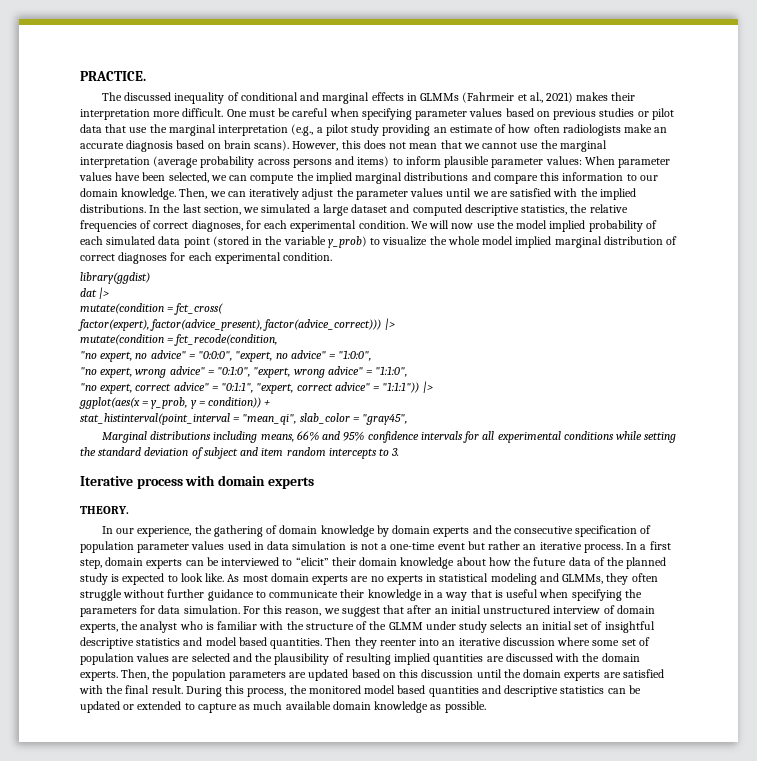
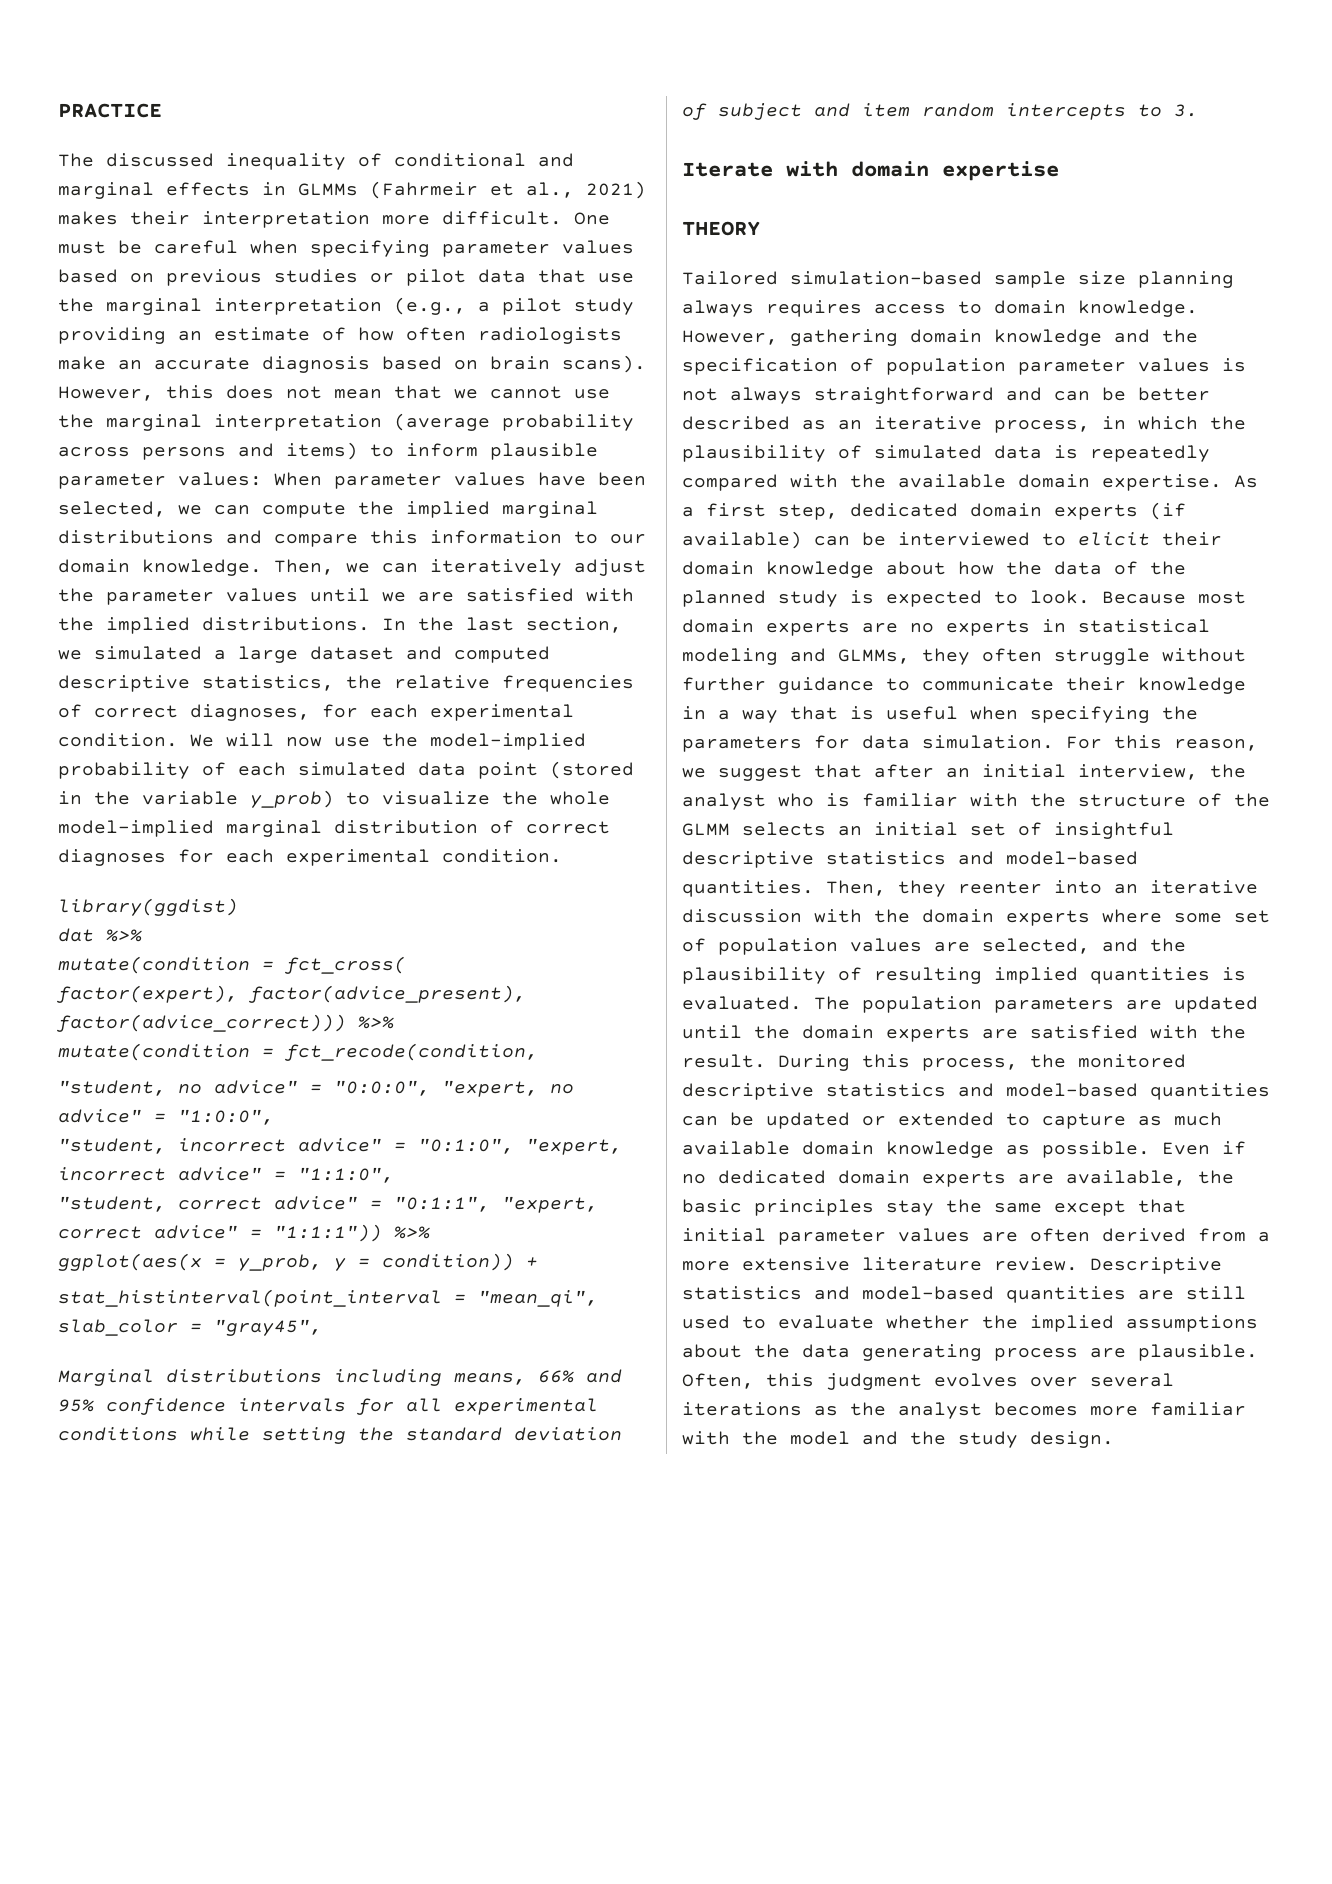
[80,71,146,81] PRACTICE. -> [58,103,162,118] PRACTICE
[516,220,586,232] model implied -> [430,733,586,750] model-implied
[482,236,552,248] model implied -> [58,820,214,837] model-implied
[99,287,110,299] |> -> [106,929,142,942] %>%
[384,318,395,330] |> -> [358,1016,394,1029] %>%
[80,351,133,362] "no expert, -> [58,1080,166,1096] "student,
[80,367,167,378] "no expert, wrong -> [58,1138,286,1154] "student, incorrect
[293,369,325,378] wrong -> [58,1167,166,1181] incorrect
[80,383,133,394] "no expert, -> [58,1196,166,1212] "student,
[422,381,433,393] |> -> [394,1226,430,1239] %>%
[80,475,314,489] [80,506,129,514] [101,525,573,537] Iterative process with domain experts // THEORY. // In our experience, the gathering of domain knowledge by domain experts and the consecutive -> [682,161,1059,181] [682,221,760,236] [682,271,1234,288] [682,300,1198,317] [682,329,1198,346] Iterate with domain expertise // THEORY // Tailored simulation-based sample size planning always requires access to domain knowledge. However, gathering domain knowledge and the
[227,541,638,553] used in data simulation is not a one-time event but rather an iterative process. In -> [1222,358,1246,372] [682,387,1210,404] [682,416,1246,433] [682,445,1210,462] [682,474,1258,491] is not always straightforward and can be better described as an iterative process, in which the plausibility of simulated data is repeatedly compared with the available domain expertise. As
[105,557,183,569] domain experts -> [850,502,1186,520] [682,531,802,549] dedicated domain experts (if available)
[295,557,329,566] “elicit” -> [1078,532,1150,546] elicit
[533,557,567,566] future -> (1042, 568) none
[180,573,240,582] look like. As -> [1030,590,1186,604] look. Because
[483,605,655,614] [80,623,118,633] unstructured interview of domain experts, -> [1078,764,1198,780] interview,
[425,621,488,633] under study -> (730, 829) none
[205,637,352,649] model based quantities. Then -> [1006,851,1138,865] [682,880,886,897] model-based quantities. Then,
(555, 641) none -> [814,909,1090,926] with the domain experts
[191,653,230,662] selected -> [982,938,1090,954] selected,
[486,653,640,662] [80,669,474,681] are discussed with the domain experts. Then, the population parameters are updated based on this discussion -> [1222,967,1246,981] [682,996,1258,1013] is evaluated. The population parameters are updated
[125,685,150,694] final -> (1246, 1032) none
[364,685,605,697] model based quantities and descriptive statistics -> [682,1083,1270,1100] descriptive statistics and model-based quantities
(486, 707) none -> [1162,1141,1246,1155] [682,1170,1234,1187] [682,1199,1186,1216] [682,1228,1270,1245] [682,1257,1222,1274] [682,1286,1246,1303] [682,1315,1258,1332] [682,1344,1258,1361] [682,1373,1174,1390] [682,1402,1246,1419] [682,1431,1114,1448] Even if no dedicated domain experts are available, the basic principles stay the same except that initial parameter values are often derived from a more extensive literature review. Descriptive statistics and model-based quantities are still used to evaluate whether the implied assumptions about the data generating process are plausible. Often, this judgment evolves over several iterations as the analyst becomes more familiar with the model and the study design.

